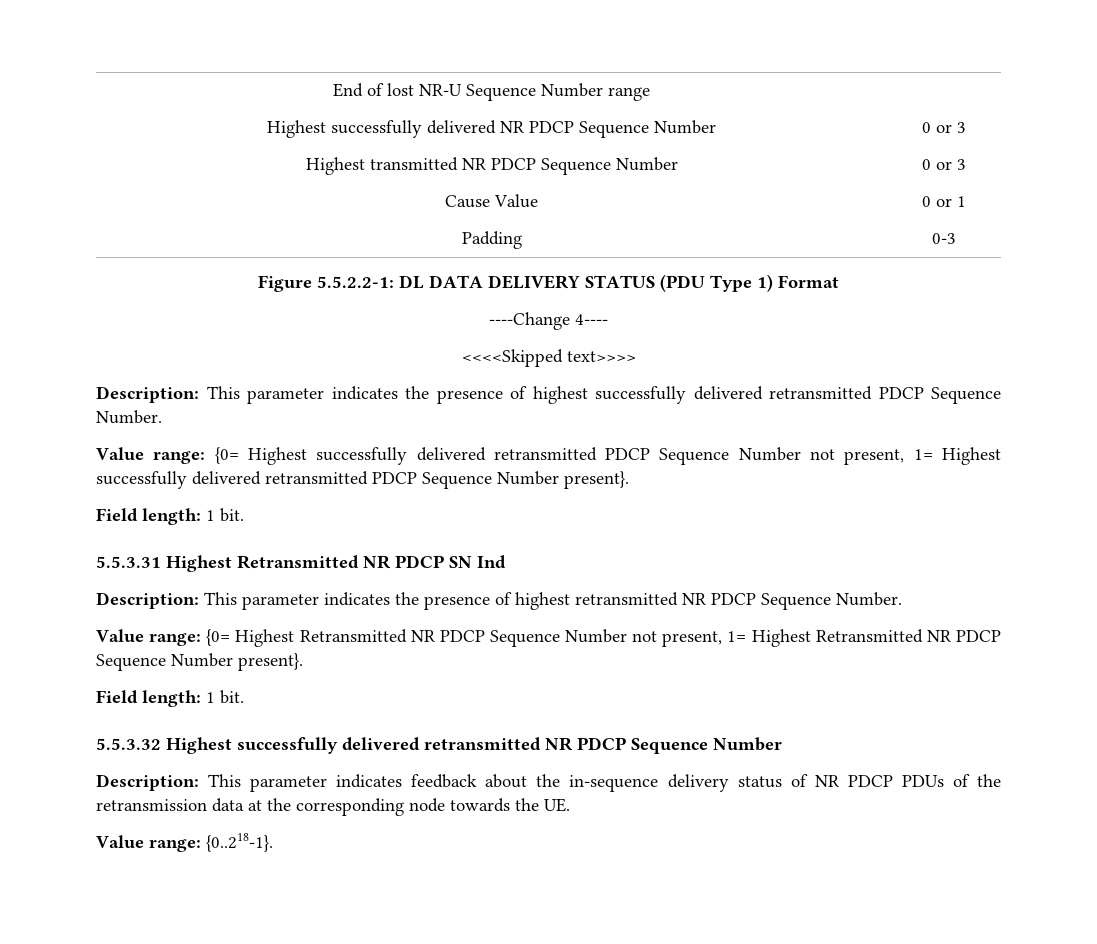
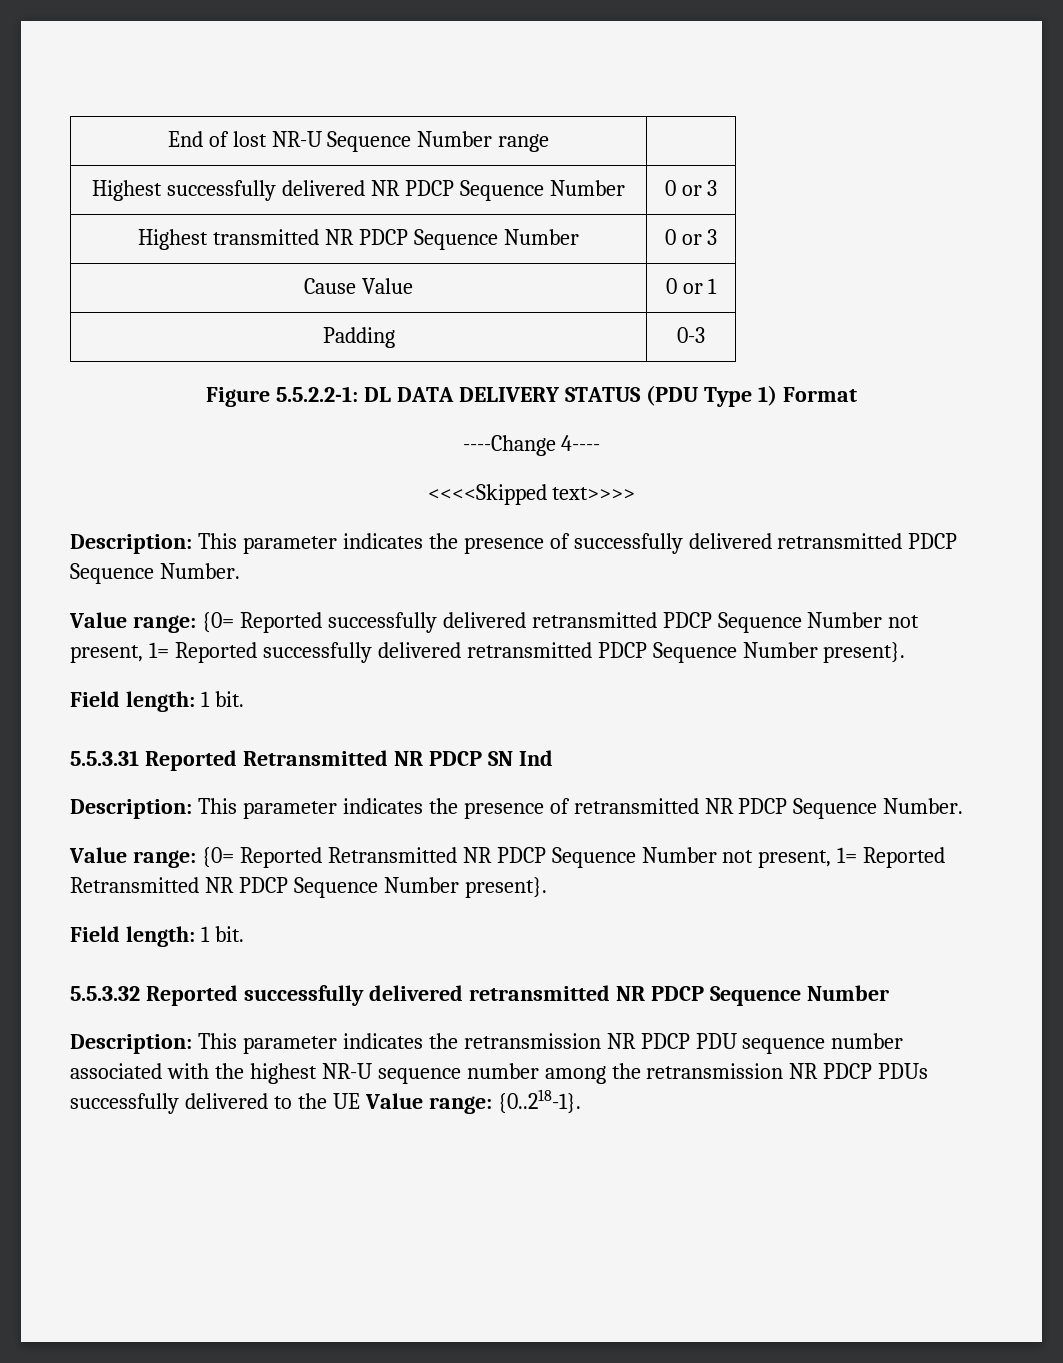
[532,386,588,404] highest -> (570, 541) none
[247,447,307,465] Highest -> [239,612,322,633] Reported
[941,447,1001,465] Highest -> [174,642,257,663] Reported
[166,555,232,572] Highest -> [144,750,237,771] Reported
[515,592,570,610] highest -> (570, 806) none
[235,629,295,647] Highest -> [239,847,322,868] Reported
[751,629,811,647] Highest -> [863,847,946,868] Reported
[166,737,232,754] Highest -> [145,985,238,1006] Reported
[411,774,1002,792] [96,798,570,816] feedback about the in-sequence delivery status of NR PDCP PDUs of the retransmission data at the corresponding node towards the UE. // -> [428,1033,904,1054] [70,1063,929,1084] [70,1093,360,1114] the retransmission NR PDCP PDU sequence number associated with the highest NR-U sequence number among the retransmission NR PDCP PDUs successfully delivered to the UE

